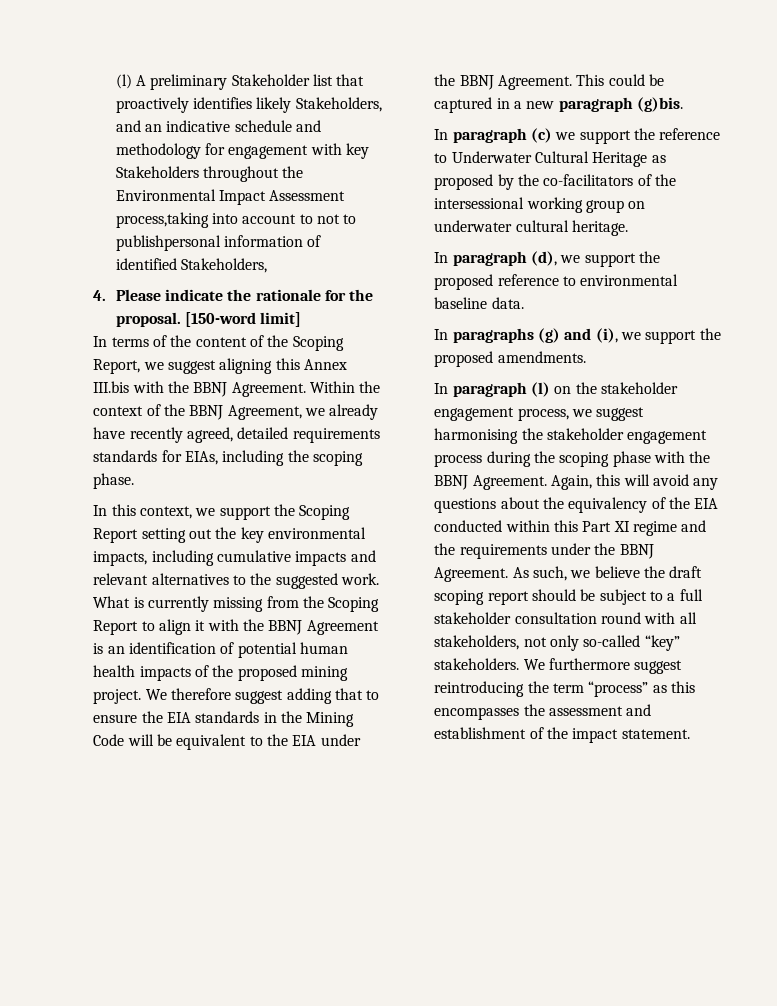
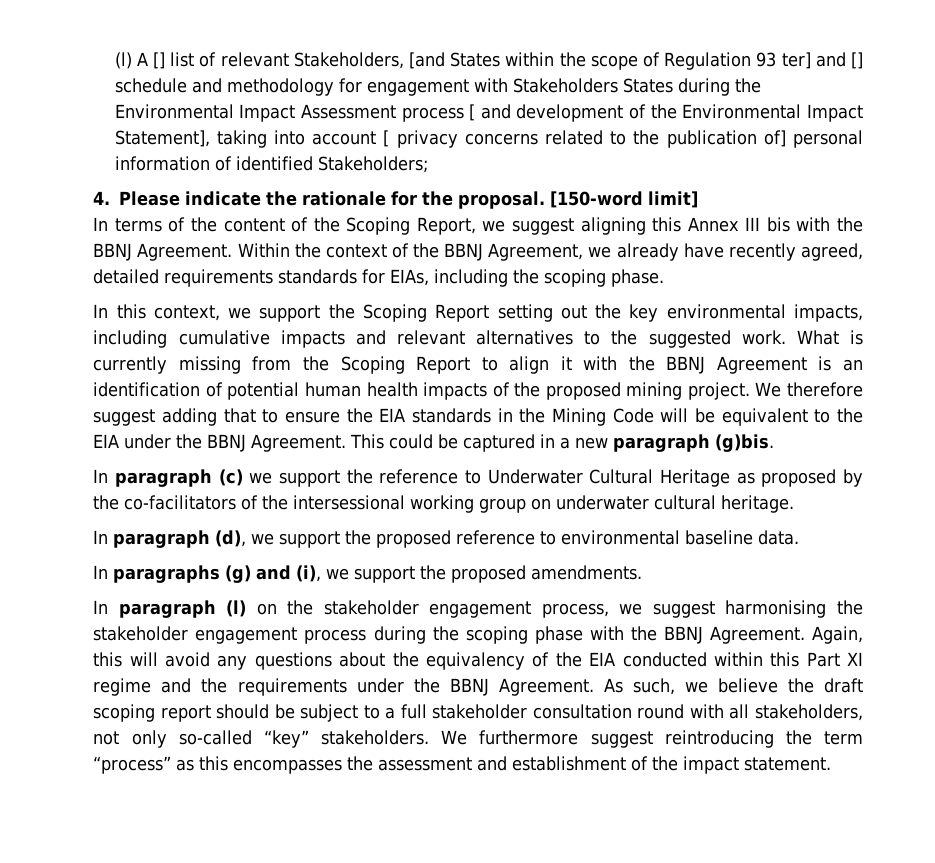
[150,74,365,90] [115,97,382,113] [115,120,231,132] preliminary Stakeholder list that proactively identifies likely Stakeholders, and an indicative -> [153,52,863,70] [] list of relevant Stakeholders, [and States within the scope of Regulation 93 ter] and []
[346,143,370,159] [115,166,280,182] key Stakeholders throughout -> [512,78,730,96] Stakeholders States during
[115,212,357,228] [115,235,221,251] process,taking into account to not to publishpersonal -> [401,104,864,122] [114,130,864,148] process [ and development of the Environmental Impact Statement], taking into account [ privacy concerns related to the publication of] personal
[181,258,268,273] Stakeholders, -> [317,156,428,173] Stakeholders;
[93,381,130,393] III.bis -> [745,217,790,232] III bis

